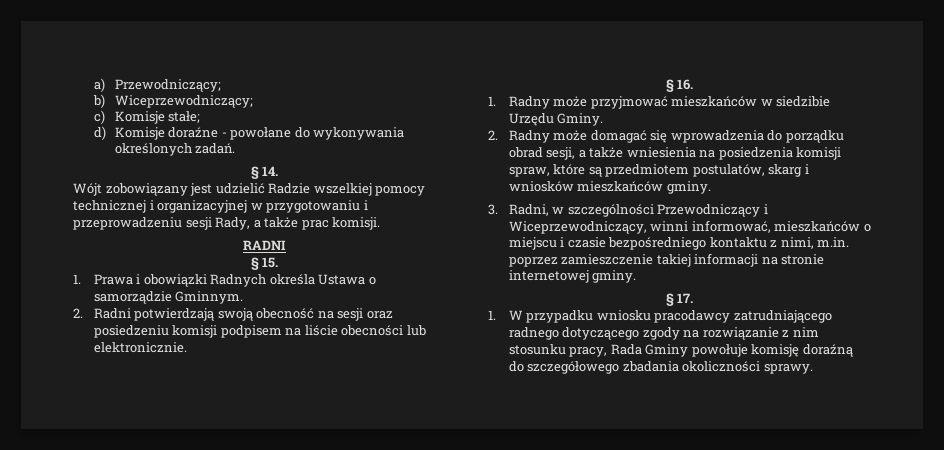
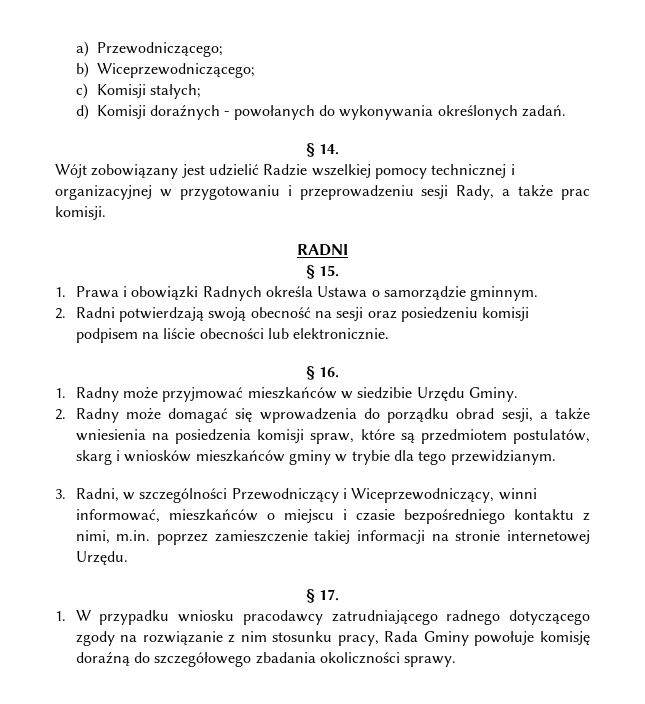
[114,79,221,92] Przewodniczący; -> [96,42,223,57] Przewodniczącego;
[114,95,253,108] Wiceprzewodniczący; -> [96,63,255,78] Wiceprzewodniczącego;
[114,111,201,124] Komisje stałe; -> [96,84,201,99] Komisji stałych;
[114,127,292,140] Komisje doraźne - powołane -> [96,105,315,120] Komisji doraźnych - powołanych
[175,291,244,304] Gminnym. -> [470,286,539,301] gminnym.
[666,181,711,194] gminy. -> [289,450,556,465] gminy w trybie dla tego przewidzianym.
[592,270,637,283] gminy. -> [75,551,128,565] Urzędu.

